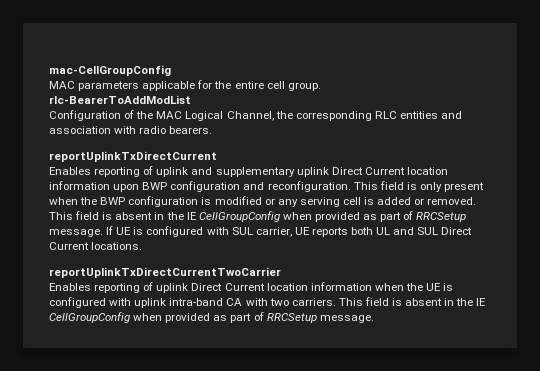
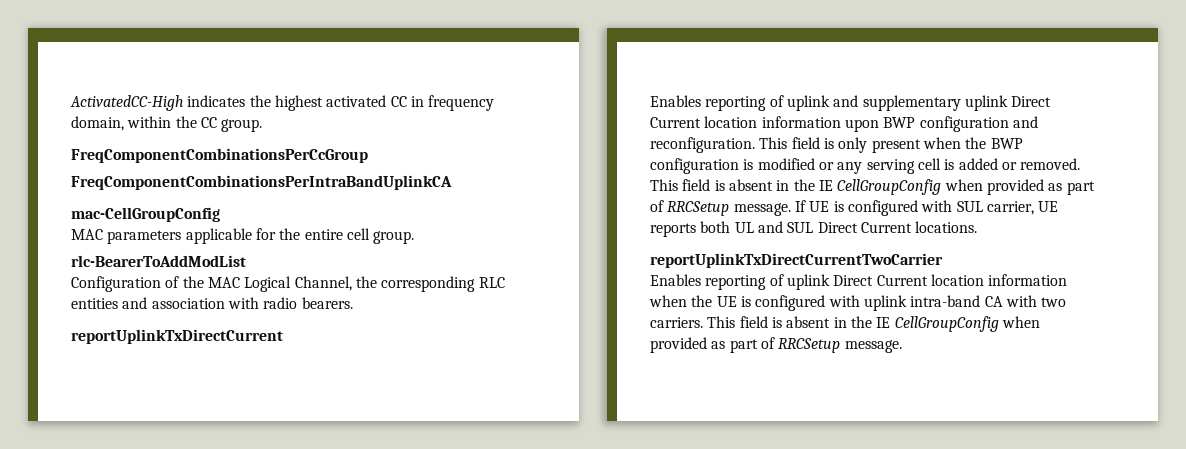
(49, 70) none -> [70,95,495,111] [71,116,263,132] [71,148,368,163] [71,175,452,190] ActivatedCC-High indicates the highest activated CC in frequency domain, within the CC group. // FreqComponentCombinationsPerCcGroup // FreqComponentCombinationsPerIntraBandUplinkCA //

